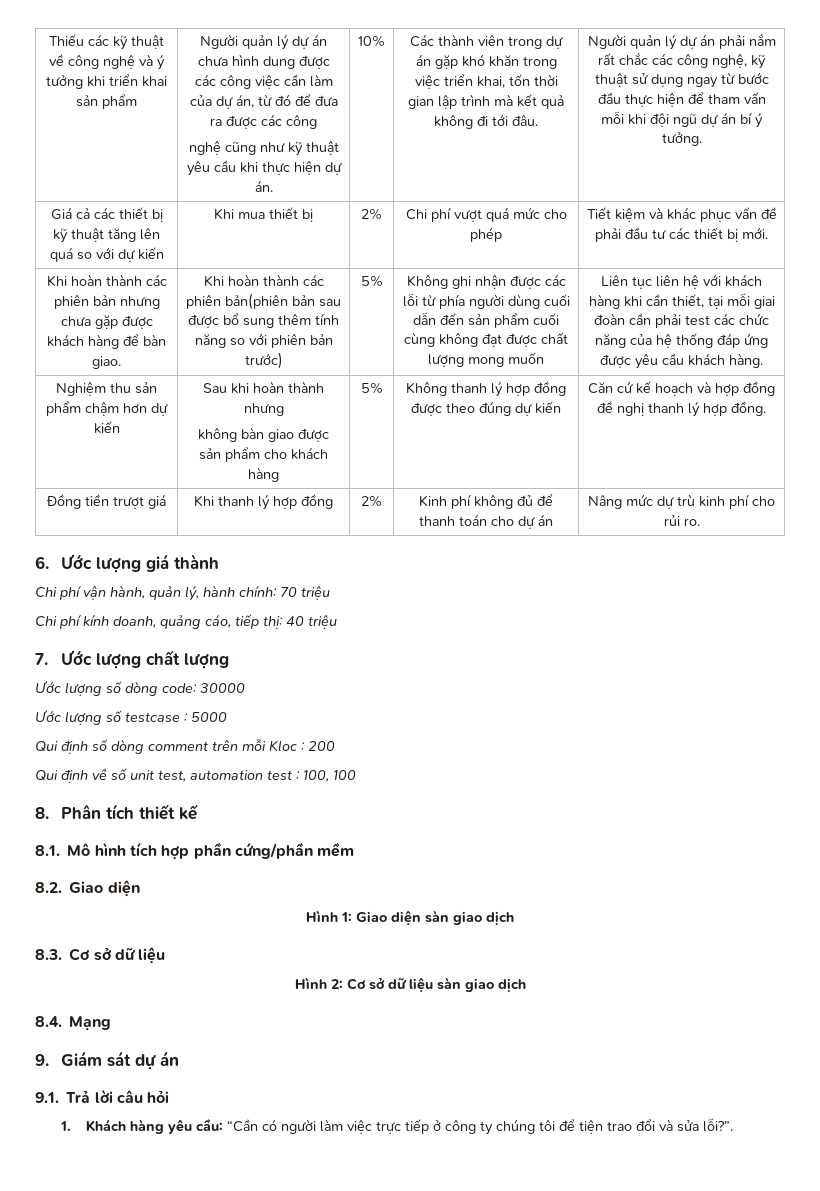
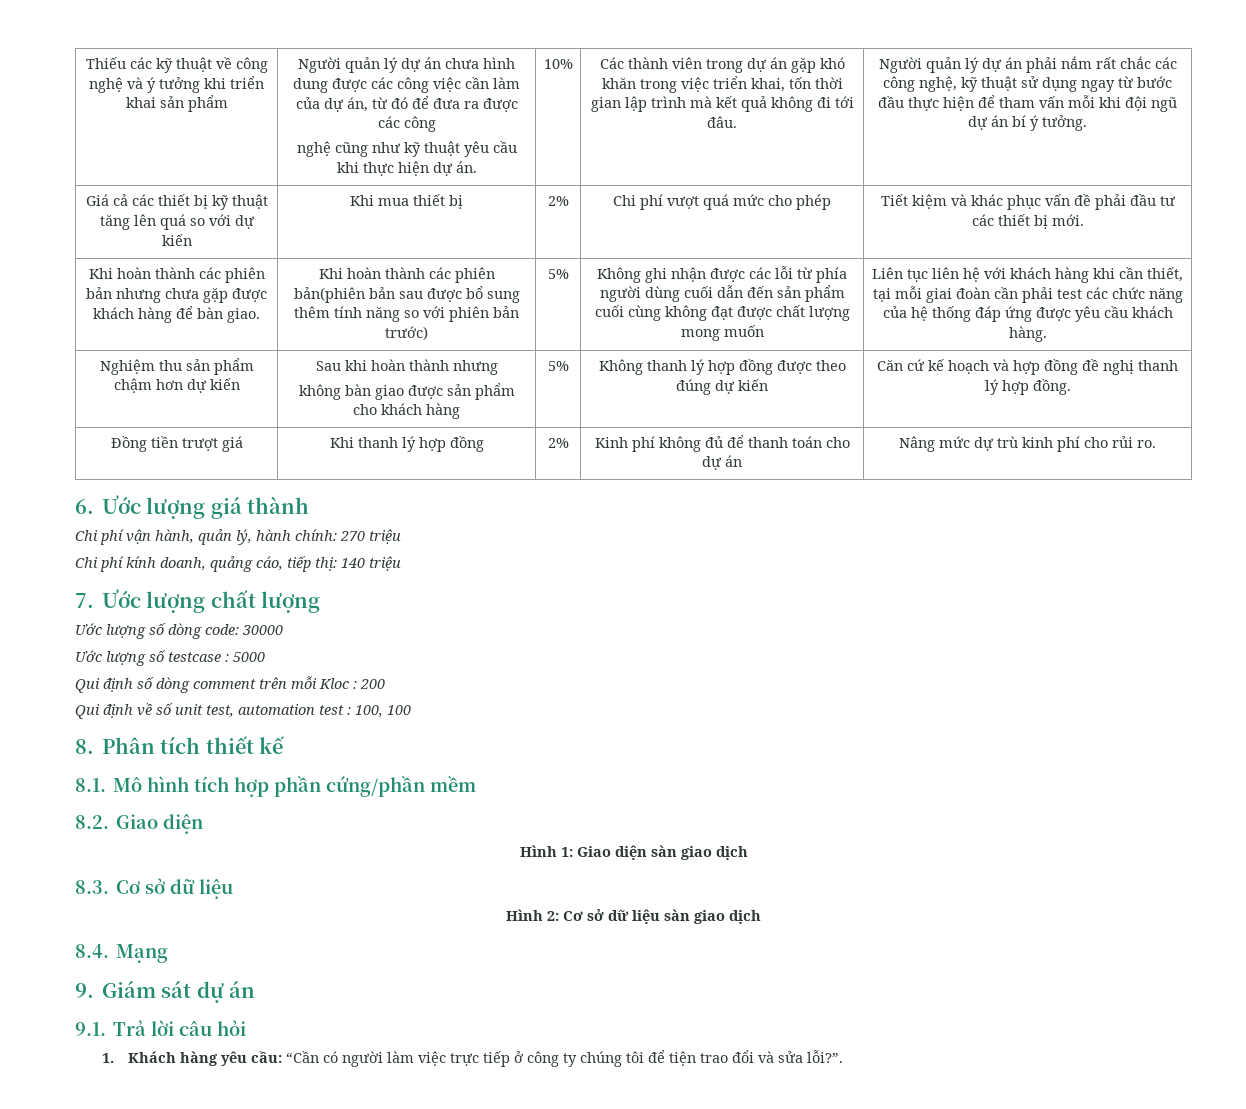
[280,587,297,597] 70 -> [340,531,365,541] 270
[286,616,304,626] 40 -> [341,558,365,568] 140

